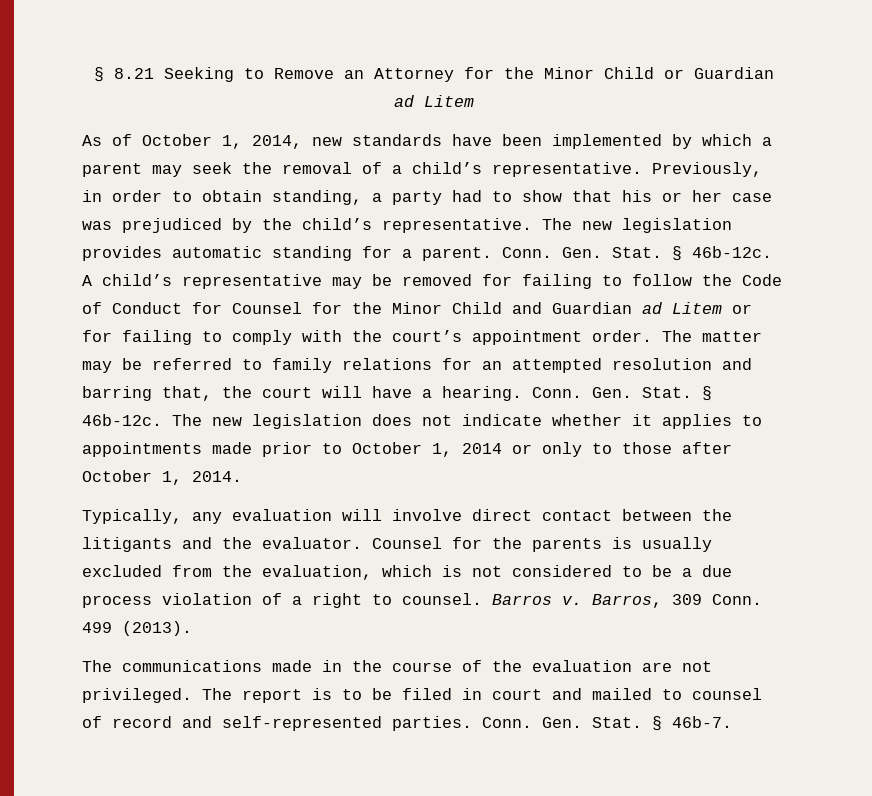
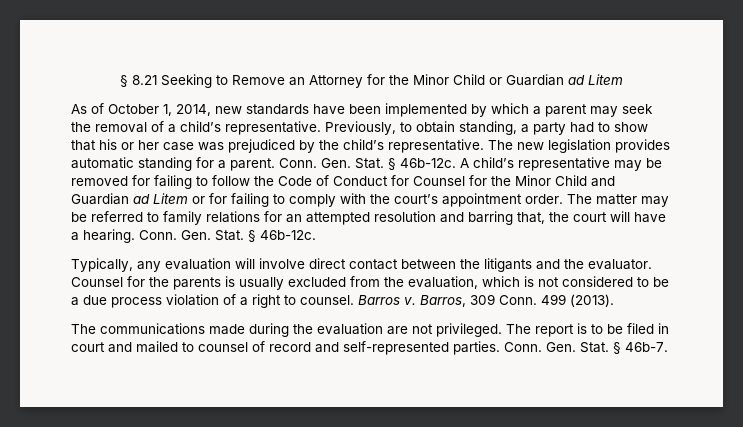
[82,190,162,202] in order -> (396, 128) none
[172,414,762,429] [82,442,732,457] [82,470,242,485] The new legislation does not indicate whether it applies to appointments made prior to October 1, 2014 or only to those after October 1, 2014. -> (316, 235) none
[322,660,482,672] in the course of -> [249,323,289,337] during

